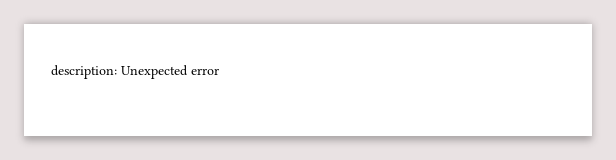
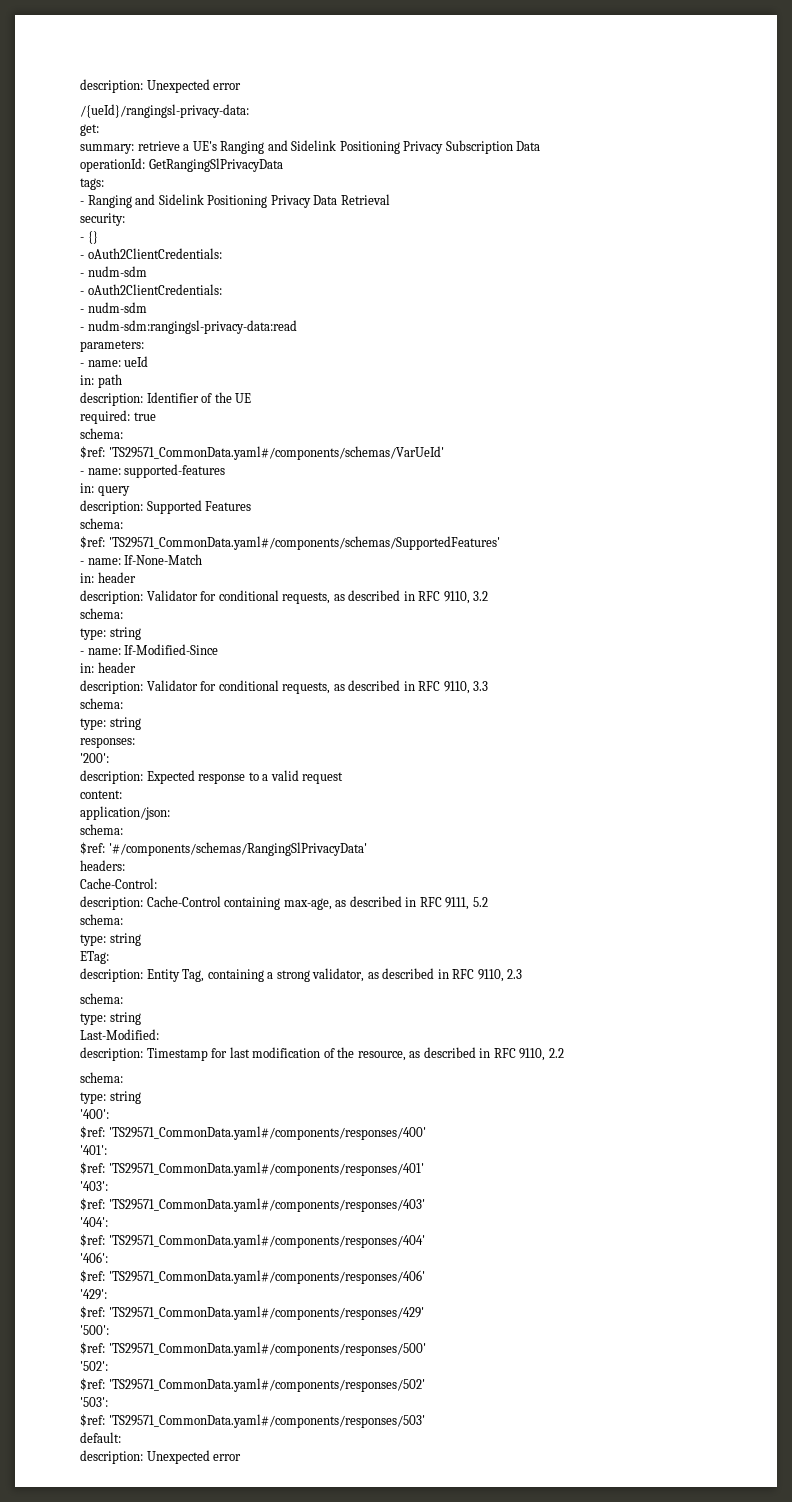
[51,65,219,79] description: Unexpected error -> [80,79,242,93] [80,104,249,118] [80,124,99,136] [80,140,541,154] [80,158,283,172] [80,178,104,190] [80,194,390,208] [80,213,125,226] [80,231,98,244] [80,248,222,259] [80,266,147,277] [80,284,222,295] [80,302,147,313] [80,320,297,334] [80,340,144,352] [80,356,149,367] [80,374,122,388] [80,392,252,406] [80,410,156,424] [80,428,123,439] [80,446,444,460] [80,464,226,478] [80,483,130,496] [80,500,252,514] [80,518,123,529] [80,536,500,550] [80,554,203,565] [80,572,136,583] [80,590,489,604] [80,608,123,619] [80,627,141,640] [80,644,219,655] [80,662,136,673] [80,680,489,694] [80,698,123,709] [80,717,141,730] [80,737,135,748] [80,753,109,763] [80,770,344,784] [80,790,122,799] [80,806,170,820] [80,824,123,835] [80,842,367,856] [80,860,125,871] [80,878,157,889] [80,896,488,910] [80,914,123,925] [80,933,141,946] [80,951,109,964] [80,968,523,982] [80,993,123,1004] [80,1012,141,1025] [80,1029,159,1040] [80,1047,564,1061] [80,1072,123,1083] [80,1091,141,1104] [80,1109,109,1119] [80,1126,426,1140] [80,1145,107,1155] [80,1162,424,1176] [80,1181,108,1191] [80,1198,425,1212] [80,1217,108,1227] [80,1234,425,1248] [80,1252,108,1263] [80,1270,425,1284] [80,1289,107,1300] [80,1306,424,1320] [80,1325,109,1335] [80,1342,426,1356] [80,1361,108,1371] [80,1378,425,1392] [80,1397,108,1407] [80,1414,425,1428] [80,1432,121,1443] [80,1450,242,1464] description: Unexpected error // /{ueId}/rangingsl-privacy-data: // get: // summary: retrieve a UE's Ranging and Sidelink Positioning Privacy Subscription Data // operationId: GetRangingSlPrivacyData // tags: // - Ranging and Sidelink Positioning Privacy Data Retrieval // security: // - {} // - oAuth2ClientCredentials: // - nudm-sdm // - oAuth2ClientCredentials: // - nudm-sdm // - nudm-sdm:rangingsl-privacy-data:read // parameters: // - name: ueId // in: path // description: Identifier of the UE // required: true // schema: // $ref: 'TS29571_CommonData.yaml#/components/schemas/VarUeId' // - name: supported-features // in: query // description: Supported Features // schema: // $ref: 'TS29571_CommonData.yaml#/components/schemas/SupportedFeatures' // - name: If-None-Match // in: header // description: Validator for conditional requests, as described in RFC 9110, 3.2 // schema: // type: string // - name: If-Modified-Since // in: header // description: Validator for conditional requests, as described in RFC 9110, 3.3 // schema: // type: string // responses: // '200': // description: Expected response to a valid request // content: // application/json: // schema: // $ref: '#/components/schemas/RangingSlPrivacyData' // headers: // Cache-Control: // description: Cache-Control containing max-age, as described in RFC 9111, 5.2 // schema: // type: string // ETag: // description: Entity Tag, containing a strong validator, as described in RFC 9110, 2.3 // schema: // type: string // Last-Modified: // description: Timestamp for last modification of the resource, as described in RFC 9110, 2.2 // schema: // type: string // '400': // $ref: 'TS29571_CommonData.yaml#/components/responses/400' // '401': // $ref: 'TS29571_CommonData.yaml#/components/responses/401' // '403': // $ref: 'TS29571_CommonData.yaml#/components/responses/403' // '404': // $ref: 'TS29571_CommonData.yaml#/components/responses/404' // '406': // $ref: 'TS29571_CommonData.yaml#/components/responses/406' // '429': // $ref: 'TS29571_CommonData.yaml#/components/responses/429' // '500': // $ref: 'TS29571_CommonData.yaml#/components/responses/500' // '502': // $ref: 'TS29571_CommonData.yaml#/components/responses/502' // '503': // $ref: 'TS29571_CommonData.yaml#/components/responses/503' // default: // description: Unexpected error

